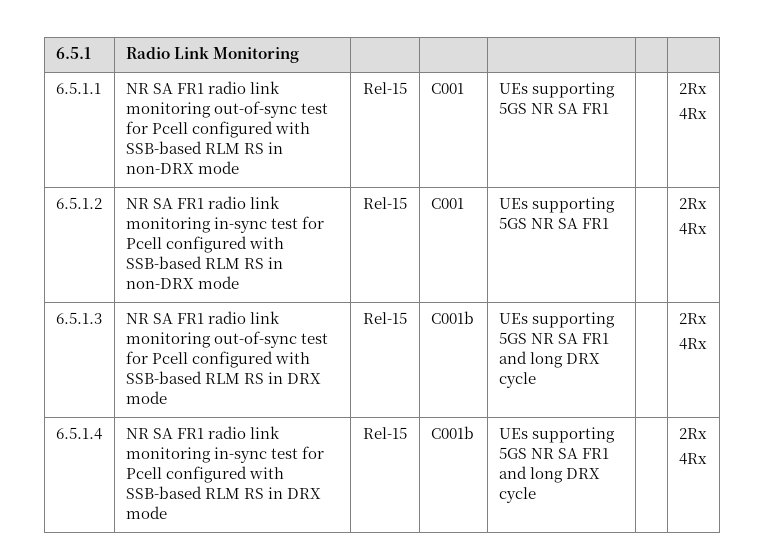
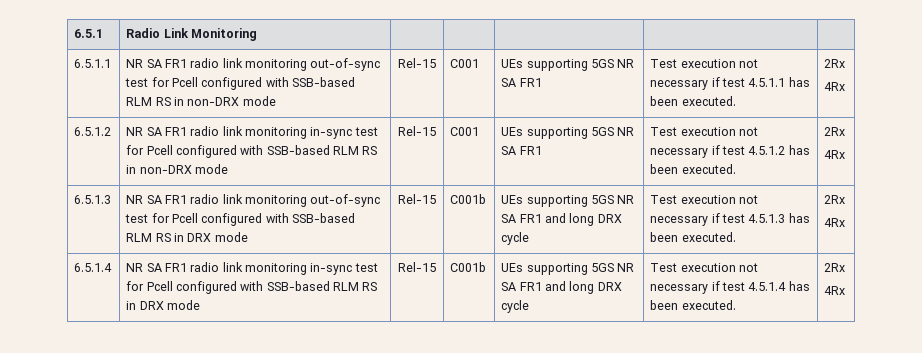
(610, 108) none -> [650,59,758,68] [650,77,810,90] [650,96,736,106] Test execution not necessary if test 4.5.1.1 has been executed.
(610, 223) none -> [650,127,758,136] [650,145,810,158] [650,164,736,174] Test execution not necessary if test 4.5.1.2 has been executed.
(536, 380) none -> [650,195,758,204] [650,213,810,226] [650,232,736,242] Test execution not necessary if test 4.5.1.3 has been executed.
(536, 495) none -> [650,263,758,272] [650,281,810,294] [650,300,736,310] Test execution not necessary if test 4.5.1.4 has been executed.

